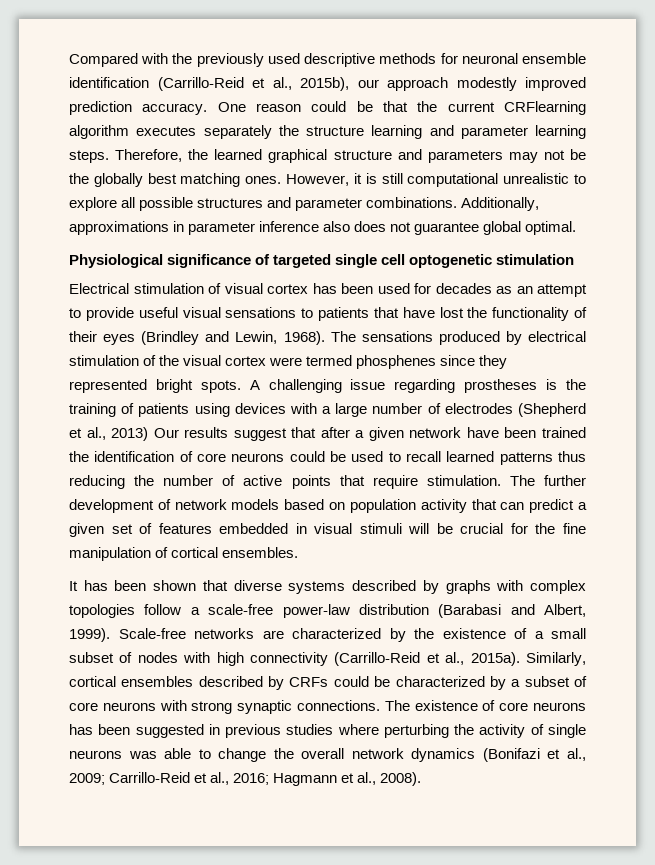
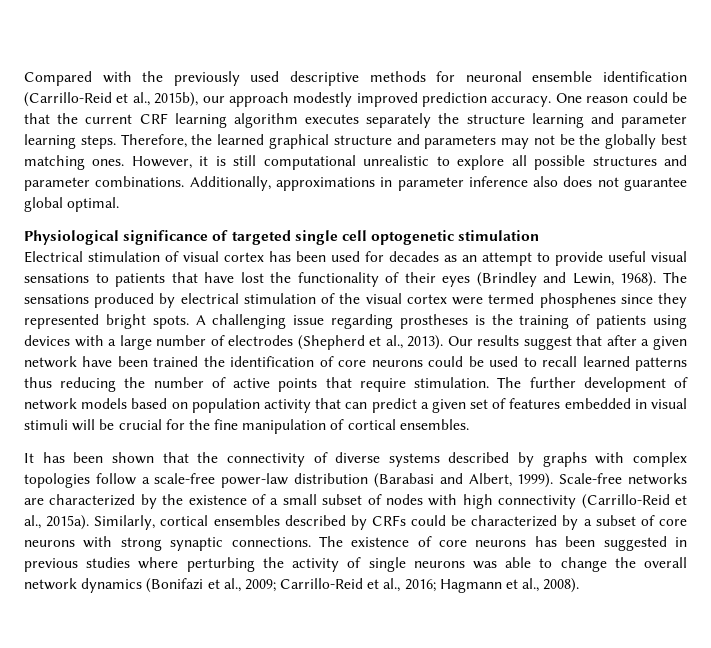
[503,101,586,115] CRFlearning -> [139,113,227,128] CRF learning
[111,427,149,441] 2013) -> [407,335,444,350] 2013).
(228, 585) none -> [197,452,328,467] the connectivity of

